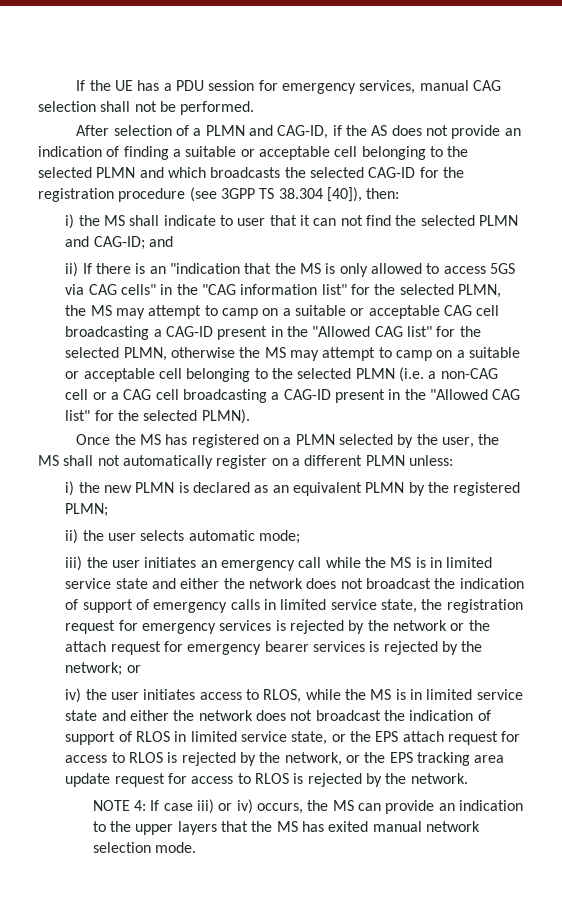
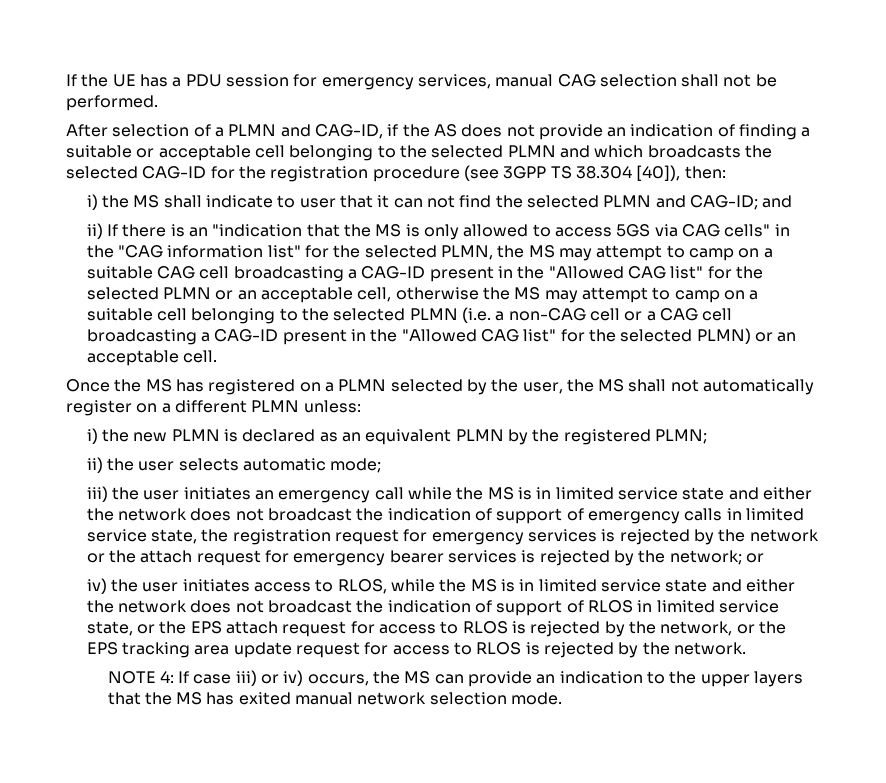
[350,305,440,319] or acceptable -> (153, 272) none
[123,347,167,361] PLMN, -> [163,287,392,303] PLMN or an acceptable cell,
[65,368,155,382] or acceptable -> (153, 314) none
[201,409,250,424] PLMN). -> [696,328,797,344] [86,350,218,366] PLMN) or an acceptable cell.

